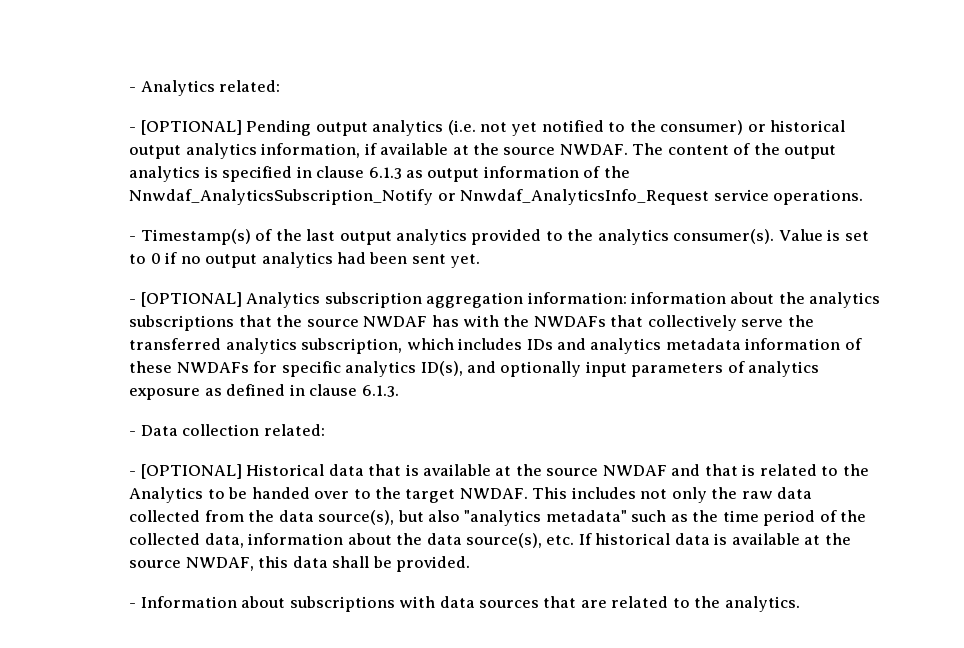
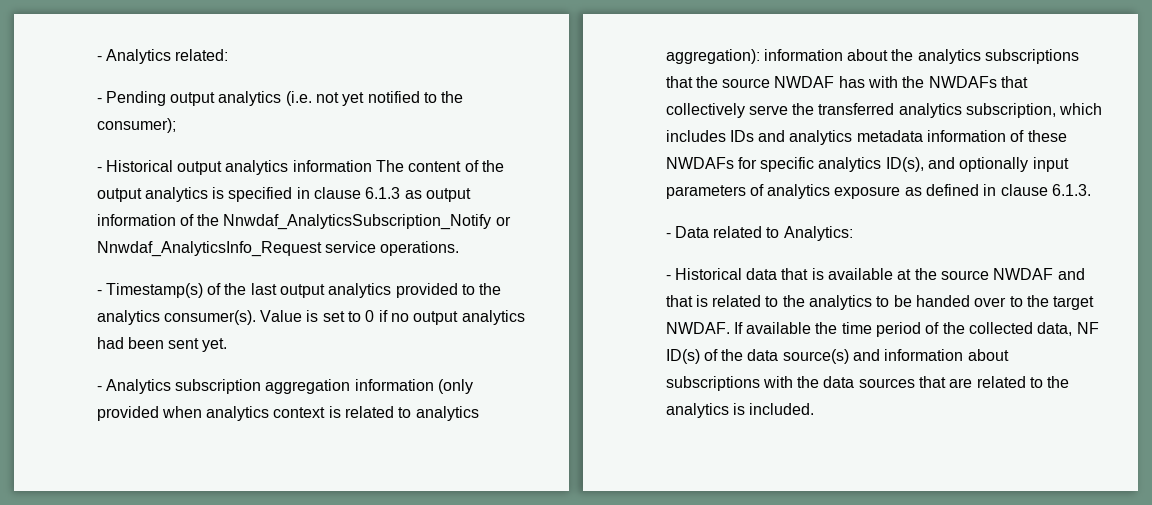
[140,120,242,135] [OPTIONAL] -> (102, 100) none
[660,120,846,135] [129,143,628,159] consumer) or historical output analytics information, if available at the source NWDAF. -> [96,118,176,133] [96,160,372,175] consumer); // - Historical output analytics information
[140,292,242,307] [OPTIONAL] -> (102, 388) none
[527,292,627,304] information: -> [354,379,474,394] [96,406,479,421] [665,49,760,64] information (only provided when analytics context is related to analytics aggregation):
[182,424,325,436] [129,464,242,479] collection related: // - [OPTIONAL] -> [713,226,853,241] [665,275,671,280] related to Analytics: // -
[129,487,204,503] Analytics -> [809,295,873,310] analytics
[532,487,813,503] [129,510,688,526] This includes not only the raw data collected from the data source(s), but also "analytics metadata" such as -> [733,322,812,334] If available
[248,533,851,548] [129,556,471,572] [129,596,237,608] information about the data source(s), etc. If historical data is available at the source NWDAF, this data shall be provided. // - Information -> [1076,322,1099,334] [665,349,964,364] NF ID(s) of the data source(s) and information
(436, 602) none -> [797,376,820,388] the
[724,596,800,612] analytics. -> [665,403,815,418] analytics is included.

